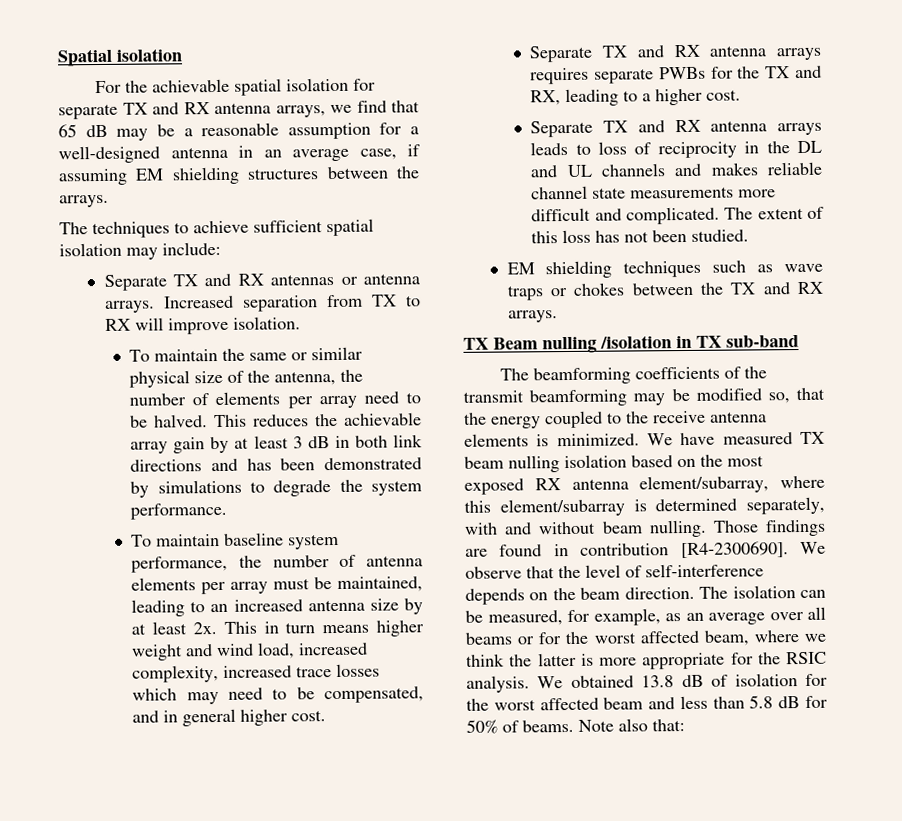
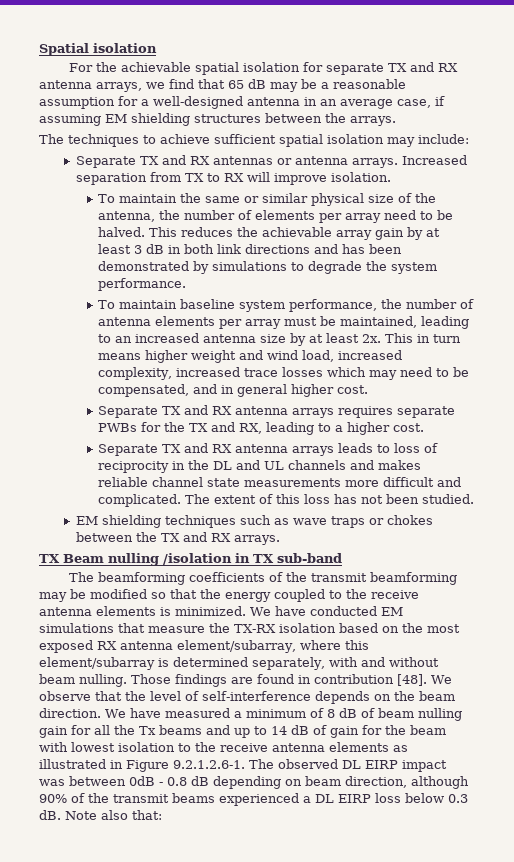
[767,392,790,404] so, -> [151,592,166,599] so
[722,431,825,445] [464,455,560,473] measured TX beam nulling -> [309,606,403,616] [39,623,276,633] conducted EM simulations that measure the TX-RX
[680,541,789,559] [R4-2300690]. -> [397,674,427,686] [48].
[699,585,826,599] [465,606,826,626] [465,630,826,646] [466,651,827,670] [466,673,828,693] [466,695,828,711] [466,719,574,734] The isolation can be measured, for example, as an average over all beams or for the worst affected beam, where we think the latter is more appropriate for the RSIC analysis. We obtained 13.8 dB of isolation for the worst affected beam and less than 5.8 dB for 50% of beams. -> [105,708,462,721] [39,725,446,738] [39,742,408,752] [39,759,447,772] [39,776,469,789] [39,793,468,806] [39,810,61,820] We have measured a minimum of 8 dB of beam nulling gain for all the Tx beams and up to 14 dB of gain for the beam with lowest isolation to the receive antenna elements as illustrated in Figure 9.2.1.2.6-1. The observed DL EIRP impact was between 0dB - 0.8 dB depending on beam direction, although 90% of the transmit beams experienced a DL EIRP loss below 0.3 dB.

